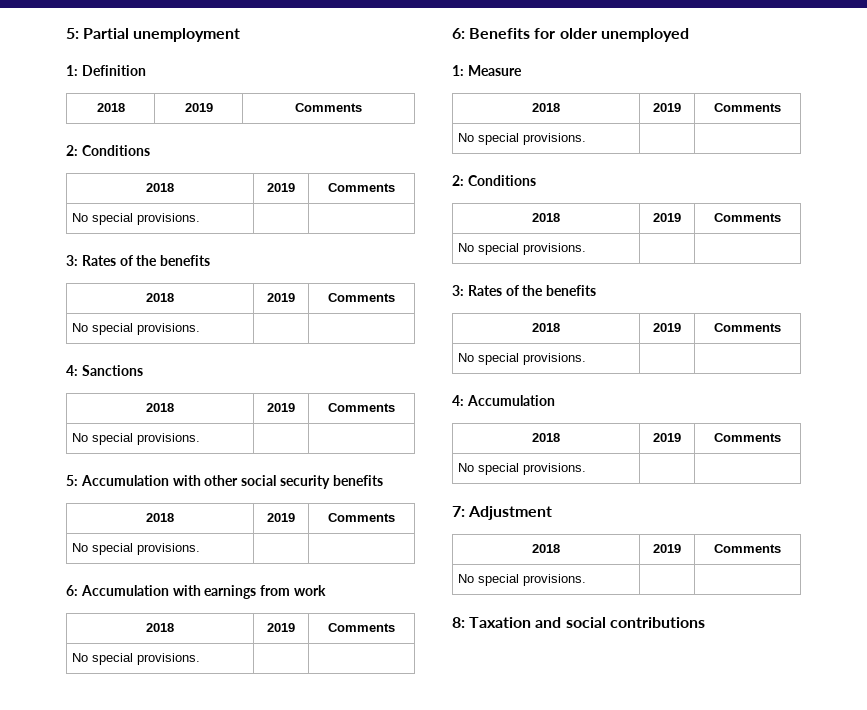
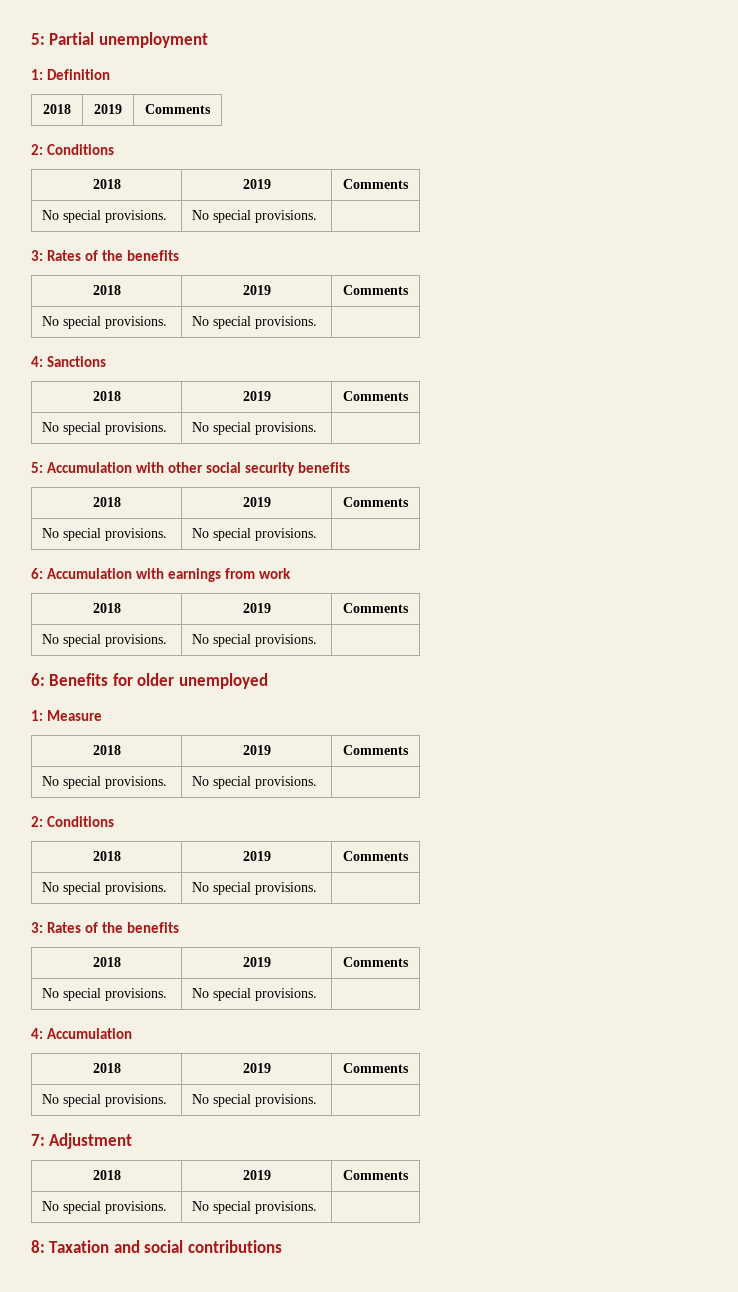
(201, 219) none -> [192,210,318,223] No special provisions.
(201, 329) none -> [192,316,318,329] No special provisions.
(201, 439) none -> [192,422,318,435] No special provisions.
(201, 549) none -> [192,528,318,541] No special provisions.
(201, 659) none -> [192,634,318,647] No special provisions.
[452,175,536,186] [532,213,560,222] [653,213,681,222] [714,213,781,222] [458,243,587,255] | // 2: Conditions // 2018 | 2019 | Comments // No special provisions. | -> [192,776,318,789] [31,816,115,827] [92,851,121,861] [242,851,271,861] [343,851,409,861] [42,882,168,895] [192,882,318,895] No special provisions. | // 2: Conditions // 2018 | 2019 | Comments // No special provisions. | No special provisions.
(587, 359) none -> [192,988,318,1001] No special provisions.
(587, 469) none -> [192,1094,318,1107] No special provisions.
(587, 580) none -> [192,1201,318,1214] No special provisions.

